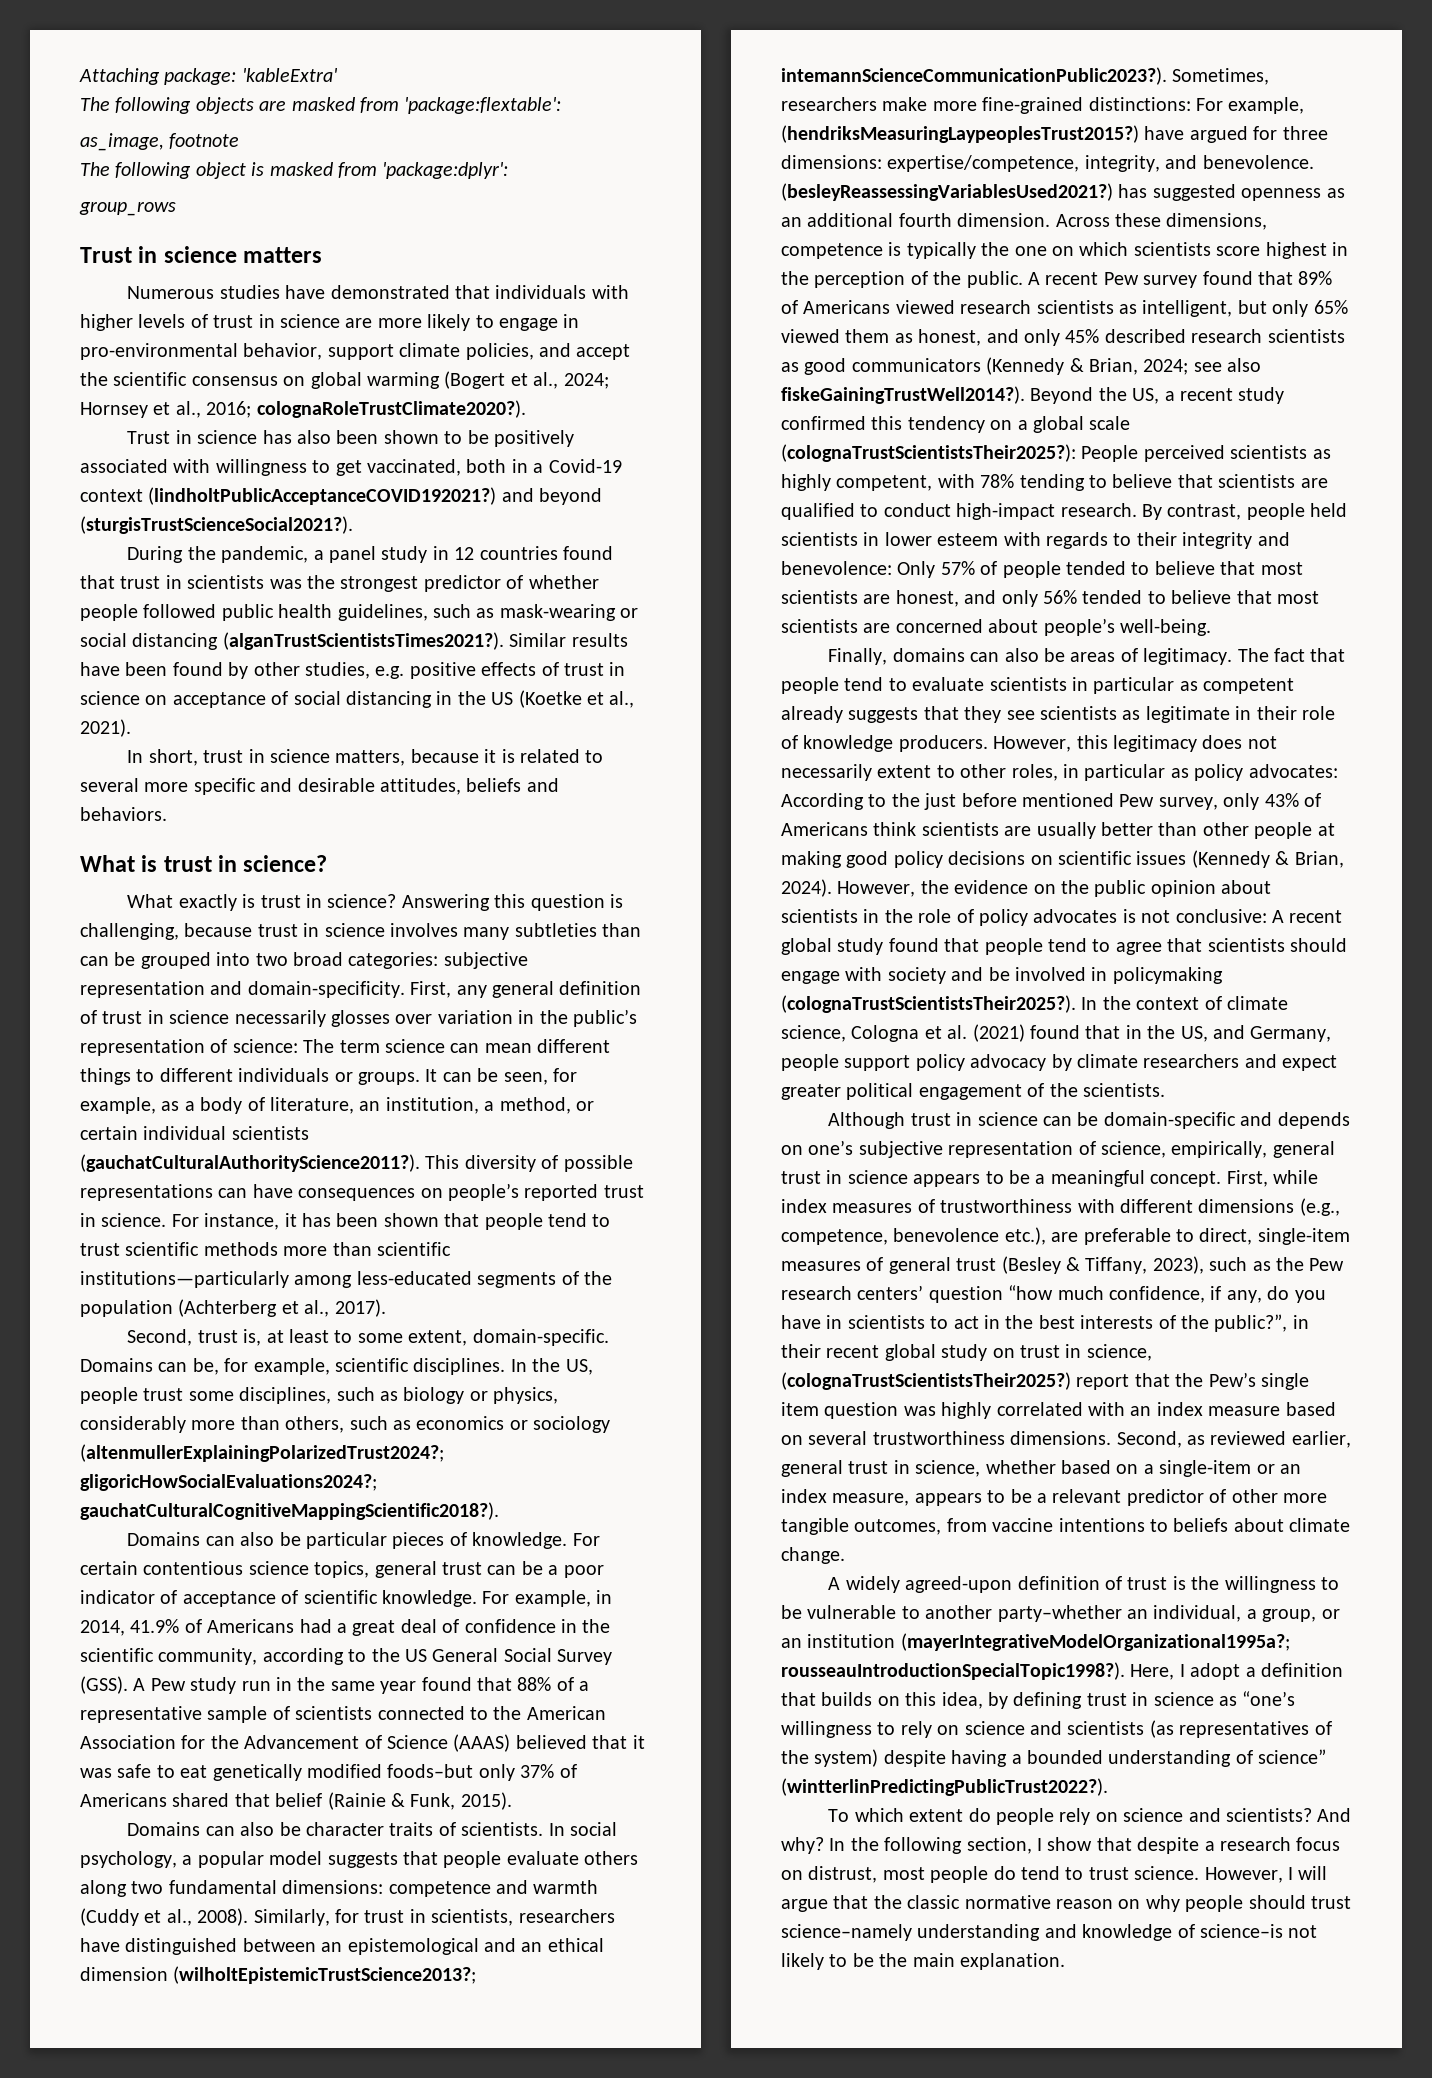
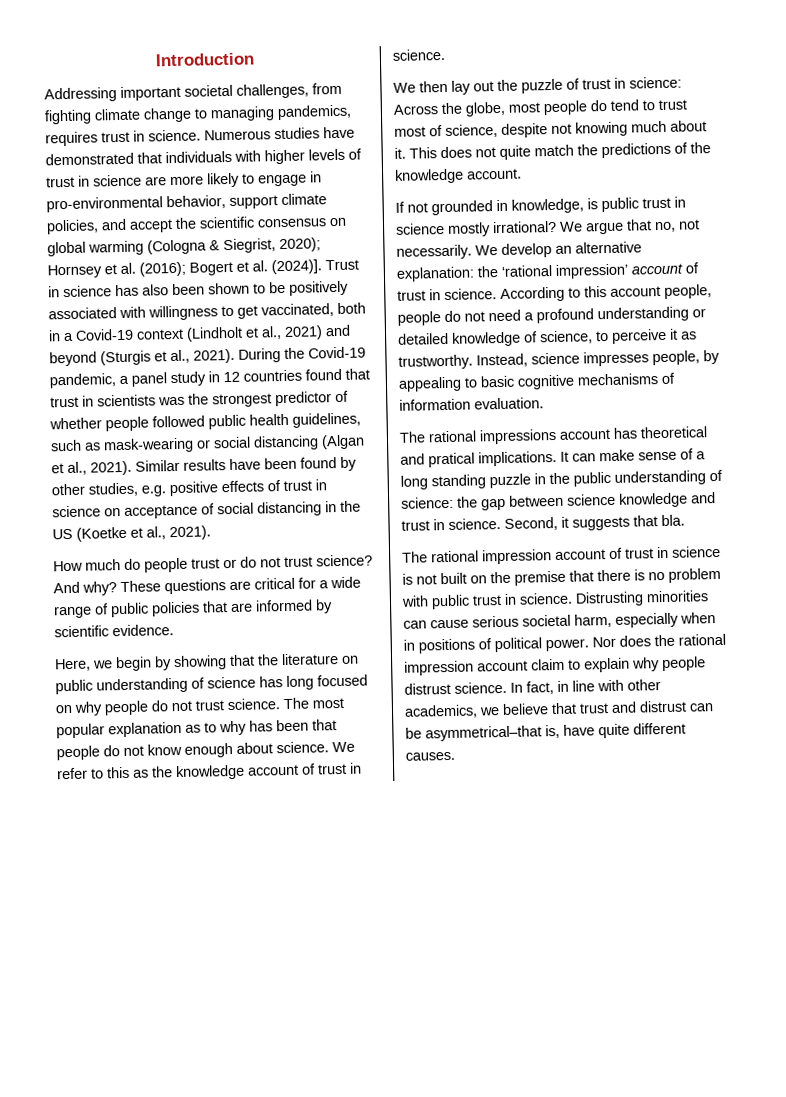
[79,68,338,85] [80,97,562,114] [80,133,240,151] [80,162,509,179] [79,202,176,216] [80,246,323,263] Attaching package: 'kableExtra' // The following objects are masked from 'package:flextable': // as_image, footnote // The following object is masked from 'package:dplyr': // group_rows // Trust in science matters // -> [155,52,255,67] [44,82,342,103] [44,104,352,125] [45,129,201,147] Introduction // Addressing important societal challenges, from fighting climate change to managing pandemics, requires trust in science.
[444,371,609,389] [80,400,526,418] (Bogert et al., 2024; Hornsey et al., 2016; colognaRoleTrustClimate2020?). // -> [147,237,321,255] [47,259,322,279] (Cologna & Siegrist, 2020); Hornsey et al. (2016); Bogert et al. (2024)].
[148,487,603,505] [80,516,353,534] (lindholtPublicAcceptanceCOVID192021?) and beyond (sturgisTrustScienceSocial2021?). // -> [186,324,351,342] [49,348,235,367] (Lindholt et al., 2021) and beyond (Sturgis et al., 2021).
(216, 553) none -> [308,346,366,359] Covid-19
[222,632,504,650] (alganTrustScientistsTimes2021?). -> [321,434,365,450] [51,460,132,476] (Algan et al., 2021).
[127,749,604,766] [80,778,559,795] [80,807,167,821] [80,855,328,872] [127,894,624,911] [80,923,642,940] [80,952,528,969] [80,981,642,998] [80,1009,637,1027] [80,1039,611,1056] [80,1068,577,1085] [80,1097,594,1114] [80,1126,309,1140] [80,1154,633,1172] [80,1183,644,1201] [80,1213,611,1230] [80,1242,451,1256] [80,1271,612,1288] [80,1299,386,1317] [127,1329,609,1346] [80,1358,593,1375] [80,1387,559,1404] [80,1416,611,1433] [80,1444,444,1462] [80,1474,377,1491] [80,1502,499,1520] [127,1532,600,1549] [80,1561,604,1578] [80,1590,613,1607] [80,1619,611,1636] [80,1648,613,1665] [80,1676,590,1694] [80,1706,606,1723] [80,1734,645,1752] [80,1764,577,1781] [80,1792,512,1810] [127,1822,618,1836] [80,1851,639,1868] [80,1880,599,1897] [80,1908,615,1926] [80,1938,604,1955] [80,1966,477,1984] [781,67,1270,85] [781,97,1305,114] [781,125,1328,143] [781,155,1314,172] [781,183,1345,201] [781,213,1268,230] [781,242,1348,259] [781,271,1333,288] [781,300,1348,317] [781,329,1345,346] [781,357,1262,375] [781,386,1285,404] [781,416,1131,433] [781,444,1331,462] [781,474,1328,491] [781,503,1348,520] [781,532,1290,549] [781,561,1303,578] [781,590,1319,607] [781,618,1211,636] [828,648,1346,665] [781,677,1295,694] [781,706,1335,723] [781,735,1277,752] [781,764,1338,781] [781,793,1321,810] [781,822,1335,839] [781,850,1344,868] [781,879,1272,897] [781,909,1343,926] [781,938,1347,955] [781,967,1223,984] [781,995,1288,1013] [781,1024,1332,1042] [781,1054,1338,1071] [781,1083,1165,1100] [828,1112,1350,1129] [781,1140,1335,1158] [781,1170,1318,1187] [781,1198,1340,1216] [781,1227,1350,1245] [781,1256,1345,1274] [781,1285,1326,1303] [781,1314,1309,1332] [781,1344,1152,1361] [781,1372,1309,1390] [781,1402,1336,1419] [781,1431,1351,1448] [781,1460,1301,1477] [781,1489,1327,1506] [781,1518,1351,1535] [781,1547,845,1564] [828,1576,1340,1593] [781,1605,1340,1622] [781,1633,1290,1651] [781,1662,1343,1680] [781,1691,1296,1709] [781,1720,1332,1738] [781,1749,1327,1767] [781,1778,1108,1796] [828,1808,1352,1825] [781,1837,1341,1854] [781,1866,878,1883] In short, trust in science matters, because it is related to several more specific and desirable attitudes, beliefs and behaviors. // What is trust in science? // What exactly is trust in science? Answering this question is challenging, because trust in science involves many subtleties than can be grouped into two broad categories: subjective representation and domain-specificity. First, any general definition of trust in science necessarily glosses over variation in the public’s representation of science: The term science can mean different things to different individuals or groups. It can be seen, for example, as a body of literature, an institution, a method, or certain individual scientists (gauchatCulturalAuthorityScience2011?). This diversity of possible representations can have consequences on people’s reported trust in science. For instance, it has been shown that people tend to trust scientific methods more than scientific institutions—particularly among less-educated segments of the population (Achterberg et al., 2017). // Second, trust is, at least to some extent, domain-specific. Domains can be, for example, scientific disciplines. In the US, people trust some disciplines, such as biology or physics, considerably more than others, such as economics or sociology (altenmullerExplainingPolarizedTrust2024?; gligoricHowSocialEvaluations2024?; gauchatCulturalCognitiveMappingScientific2018?). // Domains can also be particular pieces of knowledge. For certain contentious science topics, general trust can be a poor indicator of acceptance of scientific knowledge. For example, in 2014, 41.9% of Americans had a great deal of confidence in the scientific community, according to the US General Social Survey (GSS). A Pew study run in the same year found that 88% of a representative sample of scientists connected to the American Association for the Advancement of Science (AAAS) believed that it was safe to eat genetically modified foods–but only 37% of Americans shared that belief (Rainie & Funk, 2015). // Domains can also be character traits of scientists. In social psychology, a popular model suggests that people evaluate others along two fundamental dimensions: competence and warmth (Cuddy et al., 2008). Similarly, for trust in scientists, researchers have distinguished between an epistemological and an ethical dimension (wilholtEpistemicTrustScience2013?; intemannScienceCommunicationPublic2023?). Sometimes, researchers make more fine-grained distinctions: For example, (hendriksMeasuringLaypeoplesTrust2015?) have argued for three dimensions: expertise/competence, integrity, and benevolence. (besleyReassessingVariablesUsed2021?) has suggested openness as an additional fourth dimension. Across these dimensions, competence is typically the one on which scientists score highest in the perception of the public. A recent Pew survey found that 89% of Americans viewed research scientists as intelligent, but only 65% viewed them as honest, and only 45% described research scientists as good communicators (Kennedy & Brian, 2024; see also fiskeGainingTrustWell2014?). Beyond the US, a recent study confirmed this tendency on a global scale (colognaTrustScientistsTheir2025?): People perceived scientists as highly competent, with 78% tending to believe that scientists are qualified to conduct high-impact research. By contrast, people held scientists in lower esteem with regards to their integrity and benevolence: Only 57% of people tended to believe that most scientists are honest, and only 56% tended to believe that most scientists are concerned about people’s well-being. // Finally, domains can also be areas of legitimacy. The fact that people tend to evaluate scientists in particular as competent already suggests that they see scientists as legitimate in their role of knowledge producers. However, this legitimacy does not necessarily extent to other roles, in particular as policy advocates: According to the just before mentioned Pew survey, only 43% of Americans think scientists are usually better than other people at making good policy decisions on scientific issues (Kennedy & Brian, 2024). However, the evidence on the public opinion about scientists in the role of policy advocates is not conclusive: A recent global study found that people tend to agree that scientists should engage with society and be involved in policymaking (colognaTrustScientistsTheir2025?). In the context of climate science, Cologna et al. (2021) found that in the US, and Germany, people support policy advocacy by climate researchers and expect greater political engagement of the scientists. // Although trust in science can be domain-specific and depends on one’s subjective representation of science, empirically, general trust in science appears to be a meaningful concept. First, while index measures of trustworthiness with different dimensions (e.g., competence, benevolence etc.), are preferable to direct, single-item measures of general trust (Besley & Tiffany, 2023), such as the Pew research centers’ question “how much confidence, if any, do you have in scientists to act in the best interests of the public?”, in their recent global study on trust in science, (colognaTrustScientistsTheir2025?) report that the Pew’s single item question was highly correlated with an index measure based on several trustworthiness dimensions. Second, as reviewed earlier, general trust in science, whether based on a single-item or an index measure, appears to be a relevant predictor of other more tangible outcomes, from vaccine intentions to beliefs about climate change. // A widely agreed-upon definition of trust is the willingness to be vulnerable to another party–whether an individual, a group, or an institution (mayerIntegrativeModelOrganizational1995a?; rousseauIntroductionSpecialTopic1998?). Here, I adopt a definition that builds on this idea, by defining trust in science as “one’s willingness to rely on science and scientists (as representatives of the system) despite having a bounded understanding of science” (wintterlinPredictingPublicTrust2022?). // To which extent do people rely on science and scientists? And why? In the following section, I show that despite a research focus on distrust, -> [53,554,373,573] [53,576,361,596] [54,599,333,619] [54,624,174,638] [54,653,359,672] [55,674,368,695] [55,697,344,716] [56,719,337,739] [56,741,355,761] [57,762,362,781] [392,48,445,61] [393,76,682,95] [393,101,506,117] How much do people trust or do not trust science? And why? These questions are critical for a wide range of public policies that are informed by scientific evidence. // Here, we begin by showing that the literature on public understanding of science has long focused on why people do not trust science. The most popular explanation as to why has been that people do not know enough about science. We refer to this as the knowledge account of trust in science. // We then lay out the puzzle of trust in science: Across the globe,
[1134,1866,1328,1883] [781,1895,1351,1912] [781,1924,1318,1941] [781,1953,1065,1970] science. However, I will argue that the classic normative reason on why people should trust science–namely understanding and knowledge of science–is not likely to be the main explanation. -> [394,120,707,138] [394,142,711,160] [394,168,522,184] [395,196,686,216] [395,219,700,237] [396,241,642,260] [396,262,699,282] [397,284,712,302] [397,306,706,326] [398,328,697,347] [398,349,720,370] [398,372,676,392] [399,397,544,411] [399,426,707,445] [400,448,706,468] [400,469,723,490] [401,492,716,511] [401,514,685,531] [402,545,721,565] [402,567,721,586] [401,590,709,610] [403,612,716,629] [403,633,726,654] [404,656,706,676] [404,679,661,695] [404,700,714,719] [405,722,686,742] [405,751,455,761] most of science, despite not knowing much about it. This does not quite match the predictions of the knowledge account. // If not grounded in knowledge, is public trust in science mostly irrational? We argue that no, not necessarily. We develop an alternative explanation: the ‘rational impression’ account of trust in science. According to this account people, people do not need a profound understanding or detailed knowledge of science, to perceive it as trustworthy. Instead, science impresses people, by appealing to basic cognitive mechanisms of information evaluation. // The rational impressions account has theoretical and pratical implications. It can make sense of a long standing puzzle in the public understanding of science: the gap between science knowledge and trust in science. Second, it suggests that bla. // The rational impression account of trust in science is not built on the premise that there is no problem with public trust in science. Distrusting minorities can cause serious societal harm, especially when in positions of political power. Nor does the rational impression account claim to explain why people distrust science. In fact, in line with other academics, we believe that trust and distrust can be asymmetrical–that is, have quite different causes.

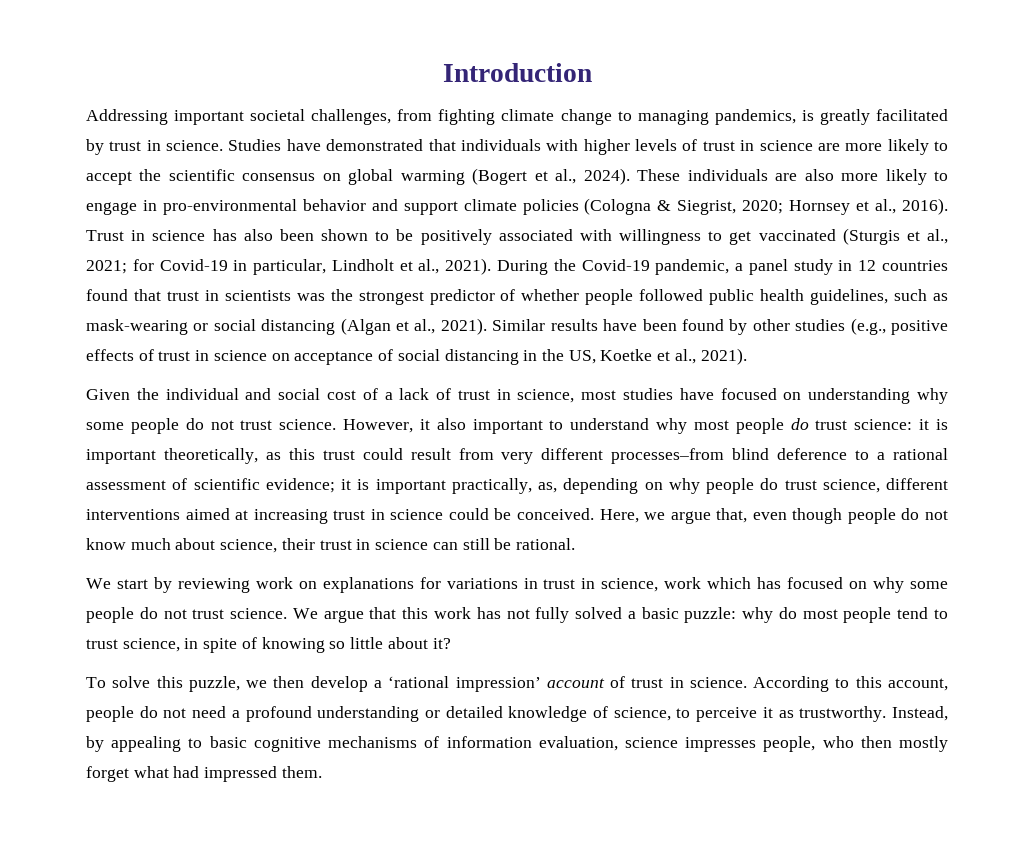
[45,127,320,147] requires trust in science. Numerous studies -> [801,109,949,125] [86,139,282,155] is greatly facilitated by trust in science. Studies
[258,171,322,187] [46,193,327,213] [46,218,127,235] engage in pro-environmental behavior, support climate policies, and -> (948, 146) none
(144, 248) none -> [472,168,949,185] [86,199,579,215] (Bogert et al., 2024). These individuals are also more likely to engage in pro-environmental behavior and support climate policies
[279,237,321,253] 2020); -> [742,200,784,214] 2020;
[120,259,322,277] al. (2016); Bogert et al. (2024)]. -> [875,198,948,215] al., 2016).
[261,302,366,318] [48,324,351,342] [49,350,151,367] vaccinated, both in a Covid-19 context (Lindholt et al., 2021) and beyond (Sturgis -> [758,228,948,245] [86,259,394,275] vaccinated (Sturgis et al., 2021; for Covid-19 in particular, Lindholt
[88,482,166,497] studies, e.g. -> [795,318,886,335] studies (e.g.,
[52,526,127,542] US (Koetke -> [568,349,653,364] US, Koetke
[53,554,373,573] [53,576,361,596] [54,599,333,619] [54,624,174,638] [54,653,359,672] [55,674,368,695] [55,697,344,716] [56,719,337,739] [56,741,355,761] [57,762,362,781] [392,48,445,61] [393,76,682,95] [393,99,607,117] How much do people trust or do not trust science? And why? These questions are critical for a wide range of public policies that are informed by scientific evidence. // Here, we begin by showing that the literature on public understanding of science has long focused on why people do not trust science. The most popular explanation as to why has been that people do not know enough about science. We refer to this as the knowledge account of trust in science. // We then lay out the puzzle of trust in science: Across the globe, most people do -> [86,388,948,404] [86,418,949,434] [86,448,948,464] [86,478,948,494] [86,508,948,524] [86,538,575,553] [86,577,948,593] [86,607,892,623] Given the individual and social cost of a lack of trust in science, most studies have focused on understanding why some people do not trust science. However, it also important to understand why most people do trust science: it is important theoretically, as this trust could result from very different processes–from blind deference to a rational assessment of scientific evidence; it is important practically, as, depending on why people do trust science, different interventions aimed at increasing trust in science could be conceived. Here, we argue that, even though people do not know much about science, their trust in science can still be rational. // We start by reviewing work on explanations for variations in trust in science, work which has focused on why some people do not trust science. We argue that this work has not fully solved a basic puzzle: why do most people
[394,120,707,138] [394,142,711,160] [394,168,522,184] [395,196,686,216] [395,219,700,237] [396,241,642,260] [396,266,498,282] most of science, despite not knowing much about it. This does not quite match the predictions of the knowledge account. // If not grounded in knowledge, is public trust in science mostly irrational? We argue that no, not necessarily. We develop an alternative explanation: the -> [122,637,451,653] [86,676,382,692] science, in spite of knowing so little about it? // To solve this puzzle, we then develop a
[610,284,712,299] account people, -> [888,678,949,691] account,
[531,350,700,367] science impresses people, -> (949, 713) none
[474,397,544,410] [399,426,707,445] [400,448,706,468] [400,469,723,490] [401,492,716,511] [401,514,685,531] [402,545,721,565] [402,567,721,586] [401,590,709,610] [403,612,716,629] [403,633,726,654] [404,656,706,676] [404,679,661,695] [404,700,714,719] [405,722,686,742] [405,751,455,761] evaluation. // The rational impressions account has theoretical and pratical implications. It can make sense of a long standing puzzle in the public understanding of science: the gap between science knowledge and trust in science. Second, it suggests that bla. // The rational impression account of trust in science is not built on the premise that there is no problem with public trust in science. Distrusting minorities can cause serious societal harm, especially when in positions of political power. Nor does the rational impression account claim to explain why people distrust science. In fact, in line with other academics, we believe that trust and distrust can be asymmetrical–that is, have quite different causes. -> [538,736,948,752] [86,766,322,782] evaluation, science impresses people, who then mostly forget what had impressed them.

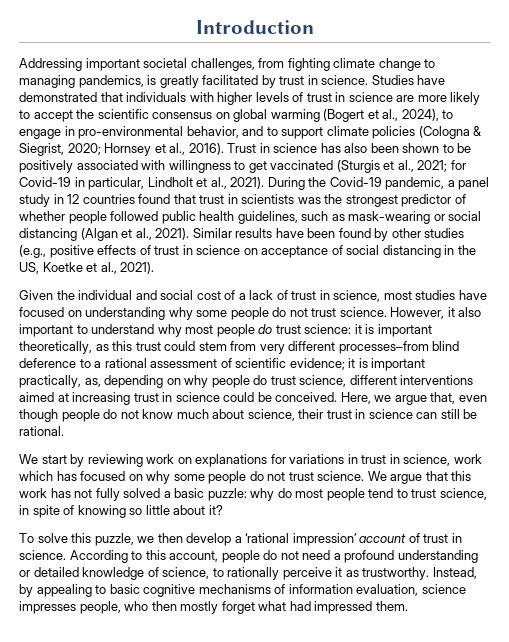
[583,168,927,185] 2024). These individuals are also more likely -> [401,109,439,121] 2024),
[302,199,398,211] behavior and -> [186,126,278,138] behavior, and to
[410,448,451,460] result -> [198,342,227,351] stem
(691, 713) none -> [227,567,280,580] rationally

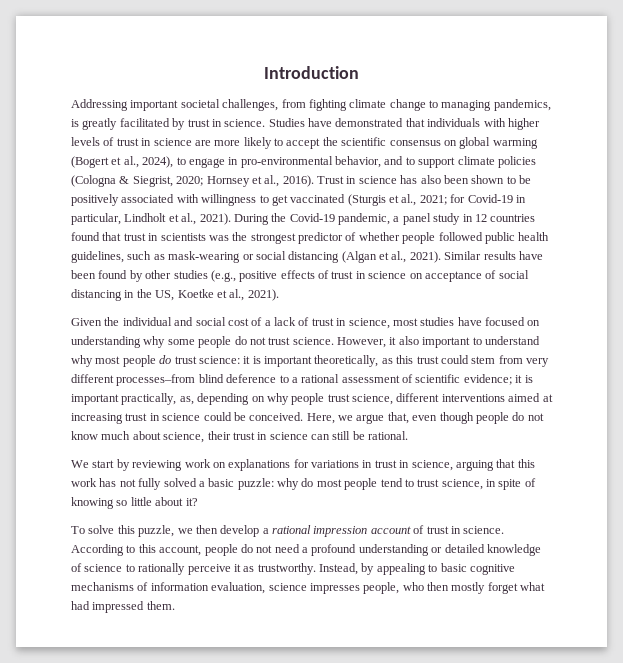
[253,375,268,385] do -> (325, 399) none
[453,454,482,464] [19,471,423,484] work which has focused on why some people do not trust science. We argue -> [455,460,494,471] arguing
[245,533,357,546] ‘rational impression’ -> [272,525,368,537] rational impression
[162,567,210,579] science, -> [84,564,123,572] science

